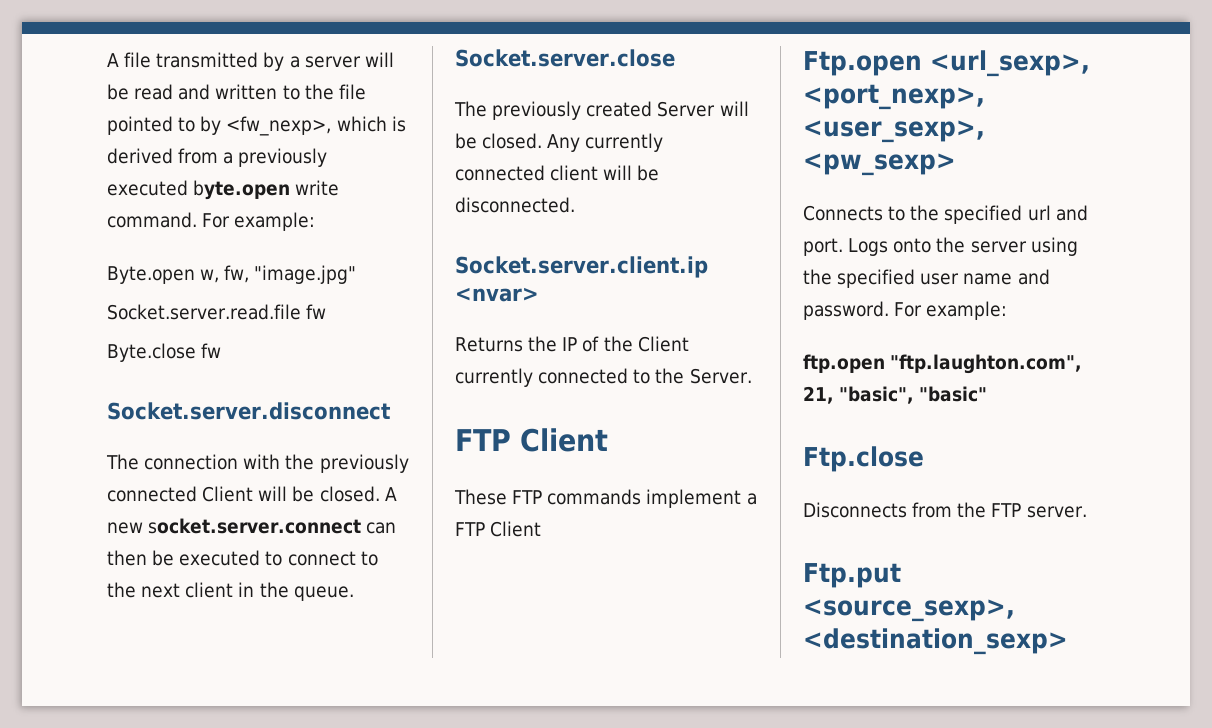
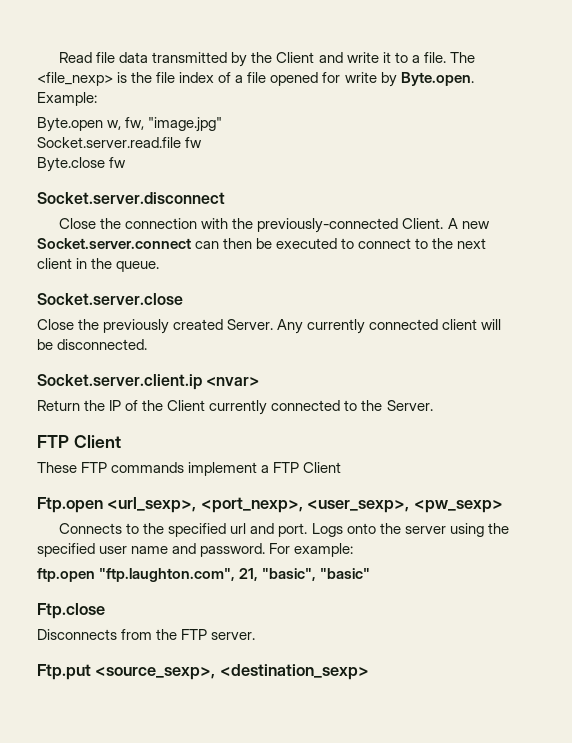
[107,52,394,71] [107,84,366,100] [107,116,406,136] [107,148,328,167] [107,180,340,200] [107,212,316,231] A file transmitted by a server will be read and written to the file pointed to by <fw_nexp>, which is derived from a previously executed byte.open write command. For example: -> [59,52,475,67] [37,72,474,87] [37,92,97,106] Read file data transmitted by the Client and write it to a file. The <file_nexp> is the file index of a file opened for write by Byte.open. Example:
[106,454,139,470] The -> [59,218,122,229] Close the
[319,454,409,473] [107,486,380,502] previously connected Client will be closed. -> [257,218,444,233] previously-connected Client.
[148,518,362,534] socket.server.connect -> [37,238,191,249] Socket.server.connect
[454,101,749,120] [455,133,543,149] The previously created Server will be closed. -> [37,319,274,334] Close the previously created Server.
[455,337,523,352] Returns -> [37,400,80,411] Return

